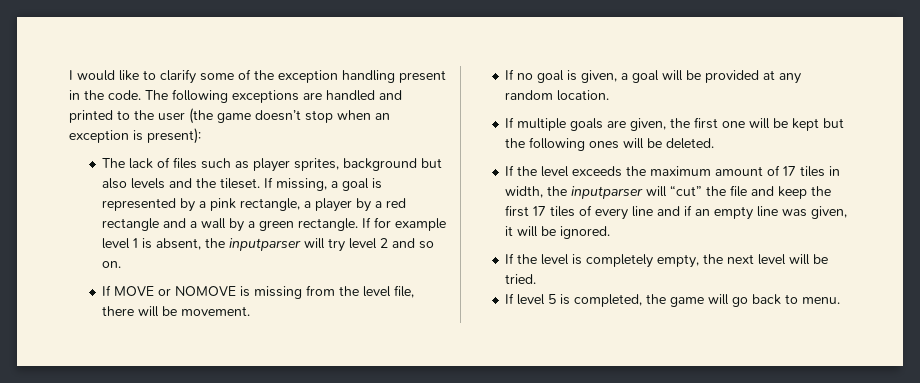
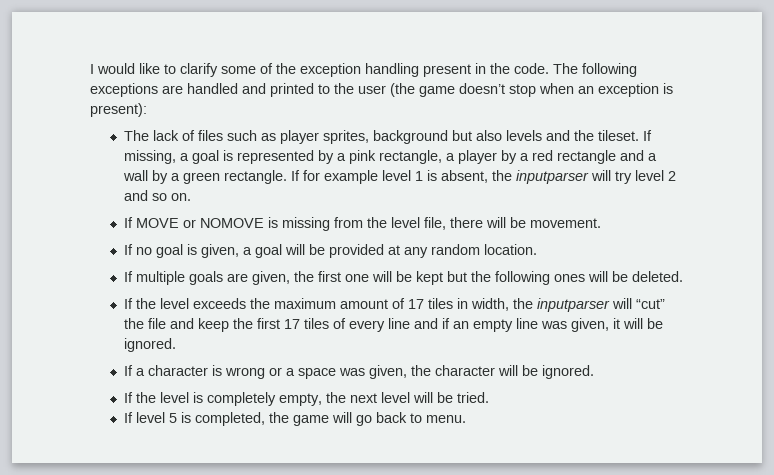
(611, 232) none -> [124,365,595,379] // If a character is wrong or a space was given, the character will be ignored.

